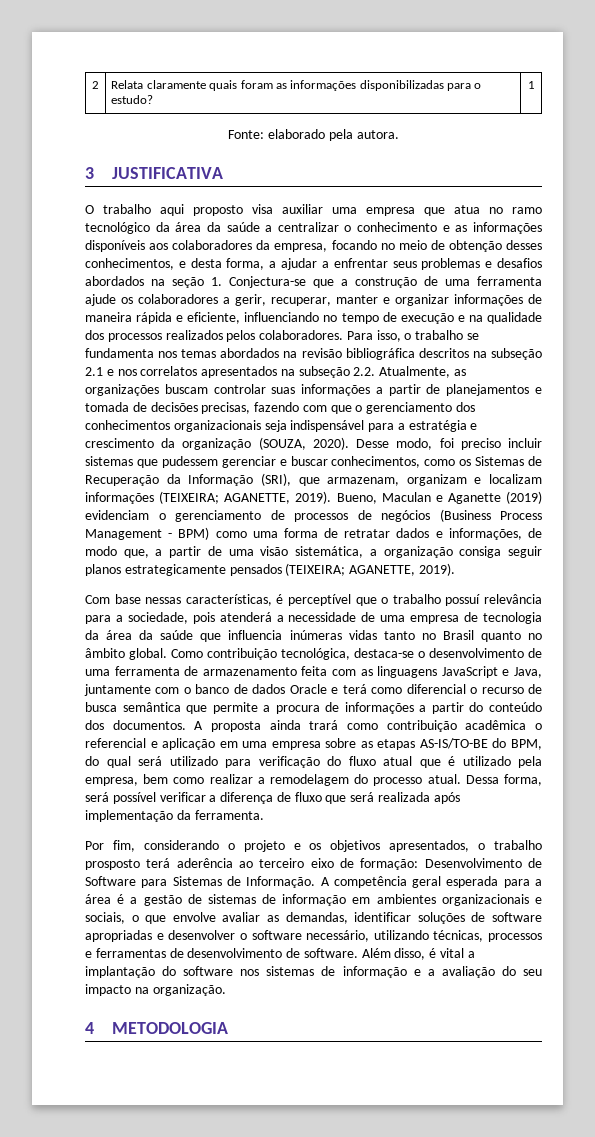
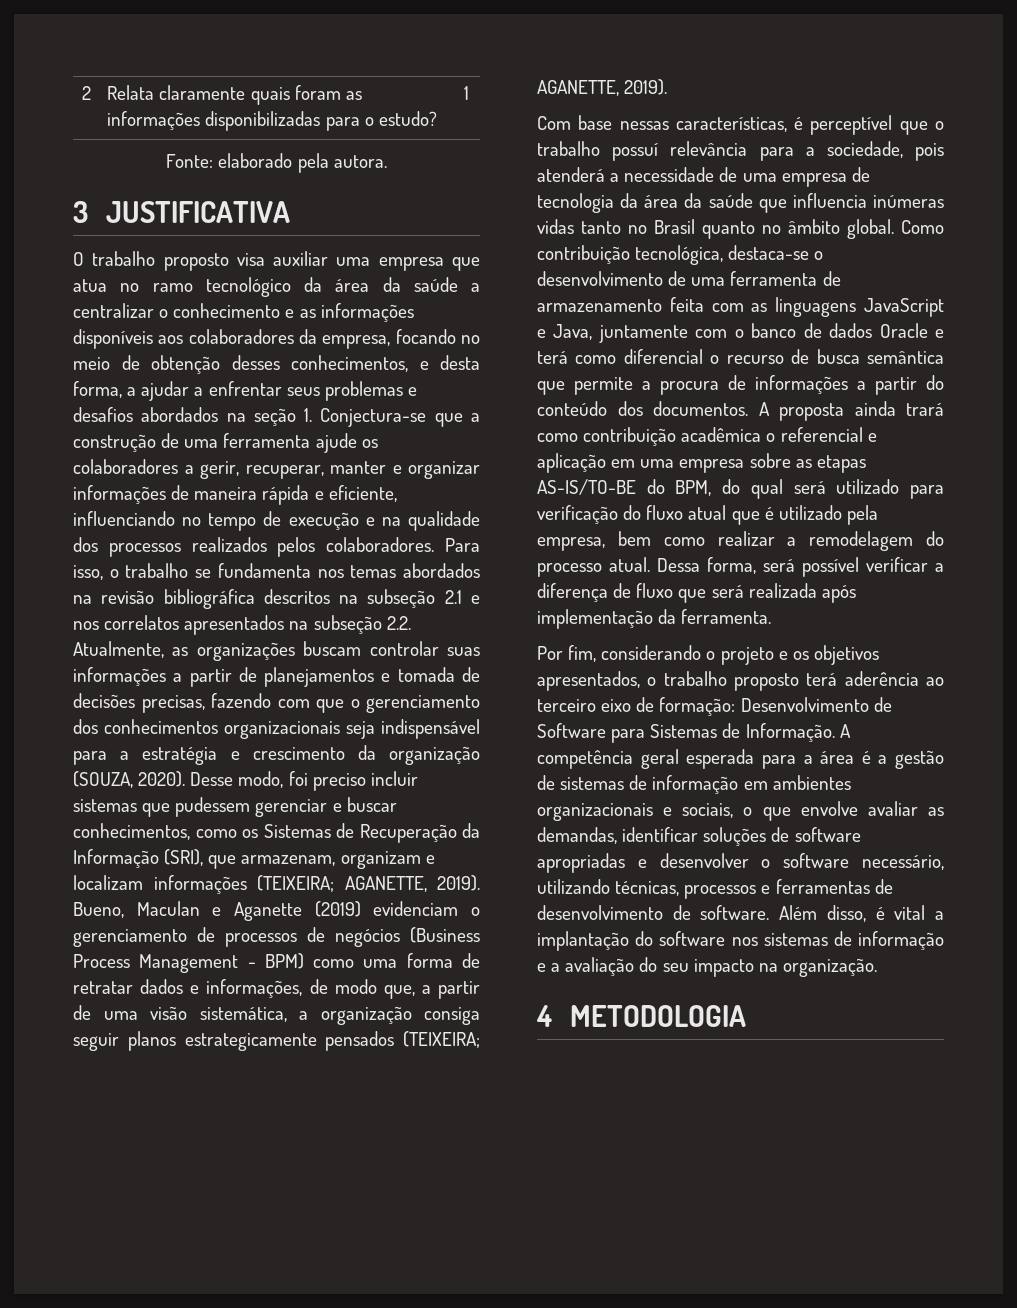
[160,204,184,216] aqui -> (156, 258) none
[85,859,140,870] prosposto -> [734,673,799,691] proposto

